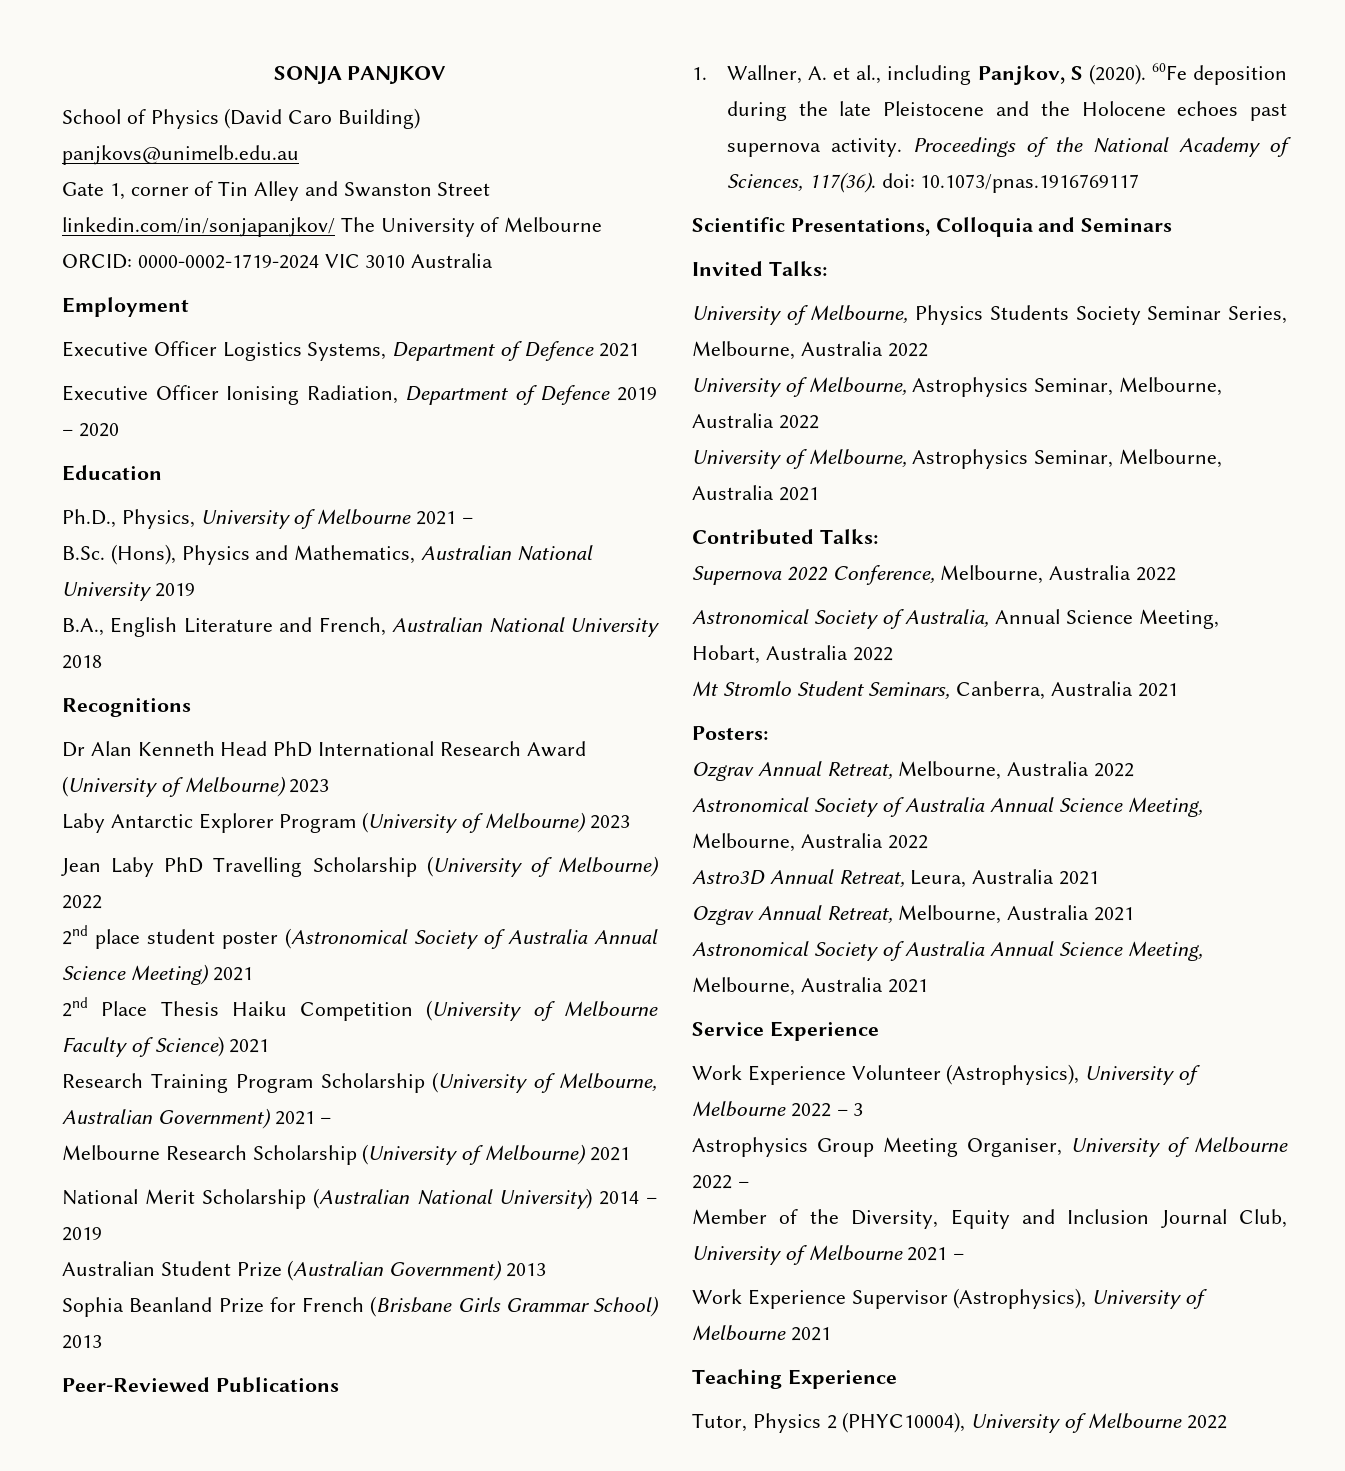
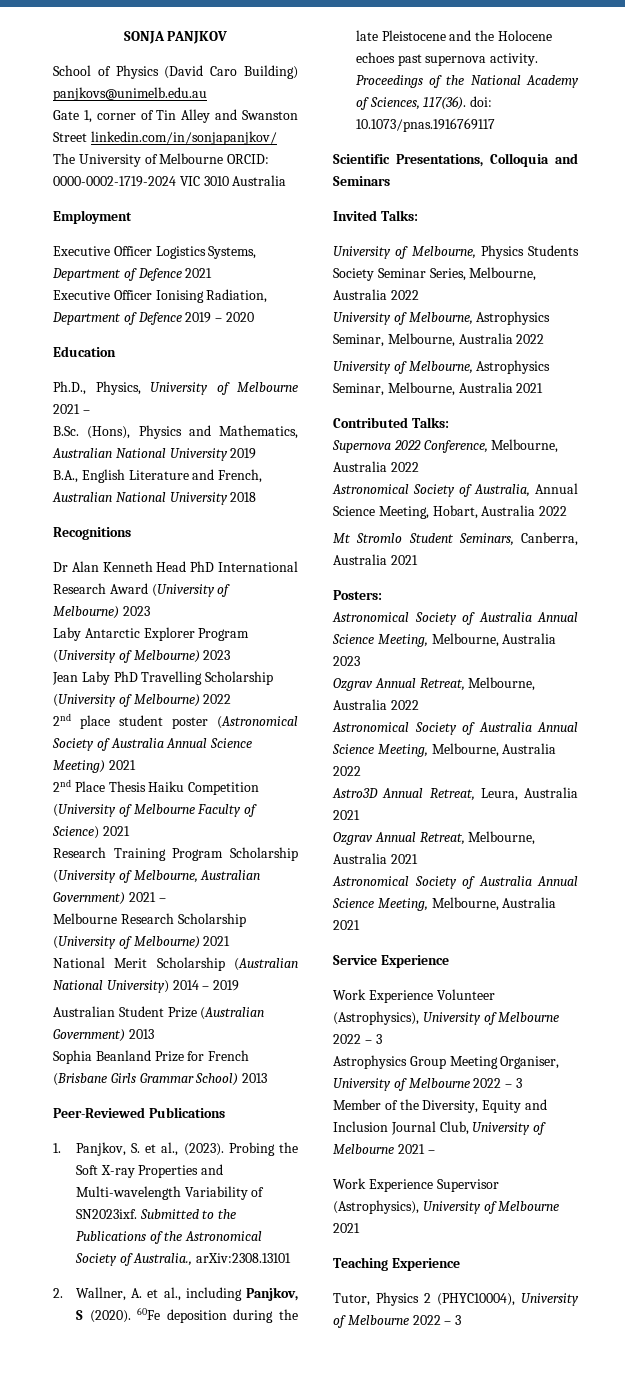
(707, 73) none -> [75,1142,298,1156] [75,1164,224,1178] [75,1186,265,1200] [75,1209,237,1219] [75,1231,263,1244] [74,1253,292,1266] [53,1288,63,1298] Panjkov, S. et al., (2023). Probing the Soft X-ray Properties and Multi-wavelength Variability of SN2023ixf. Submitted to the Publications of the Astronomical Society of Australia., arXiv:2308.13101 // 2.
(768, 733) none -> [332,612,578,625] [332,633,557,647] [333,656,360,666] // Astronomical Society of Australia Annual Science Meeting, Melbourne, Australia 2023
(749, 1184) none -> [515,1078,522,1088] 3
(1227, 1422) none -> [444,1315,462,1325] – 3

